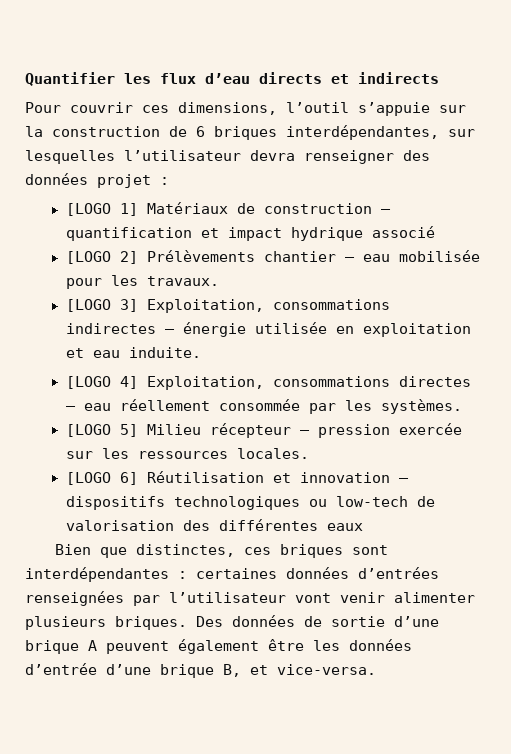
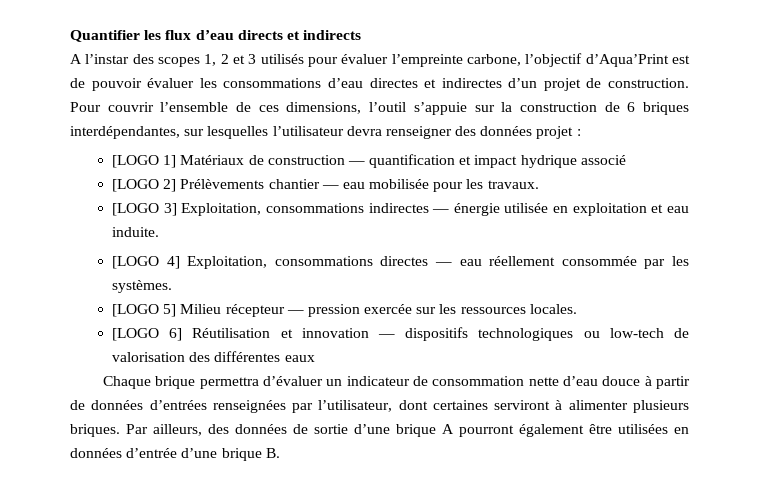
[25,102,133,113] Pour couvrir -> [70,53,690,67] [70,78,689,91] [70,102,252,112] A l’instar des scopes 1, 2 et 3 utilisés pour évaluer l’empreinte carbone, l’objectif d’Aqua’Print est de pouvoir évaluer les consommations d’eau directes et indirectes d’un projet de construction. Pour couvrir l’ensemble de
[54,544,388,558] [25,567,439,582] [25,591,475,606] [25,616,223,630] Bien que distinctes, ces briques sont interdépendantes : certaines données d’entrées renseignées par l’utilisateur vont venir alimenter plusieurs briques. Des -> [103,376,691,389] [70,400,689,413] [70,424,229,437] Chaque brique permettra d’évaluer un indicateur de consommation nette d’eau douce à partir de données d’entrées renseignées par l’utilisateur, dont certaines serviront à alimenter plusieurs briques. Par ailleurs, des
[106,641,169,654] peuvent -> [459,425,514,437] pourront
[313,640,340,651] les -> [618,424,689,434] utilisées en
[223,664,376,677] B, et vice-versa. -> [265,448,280,458] B.

